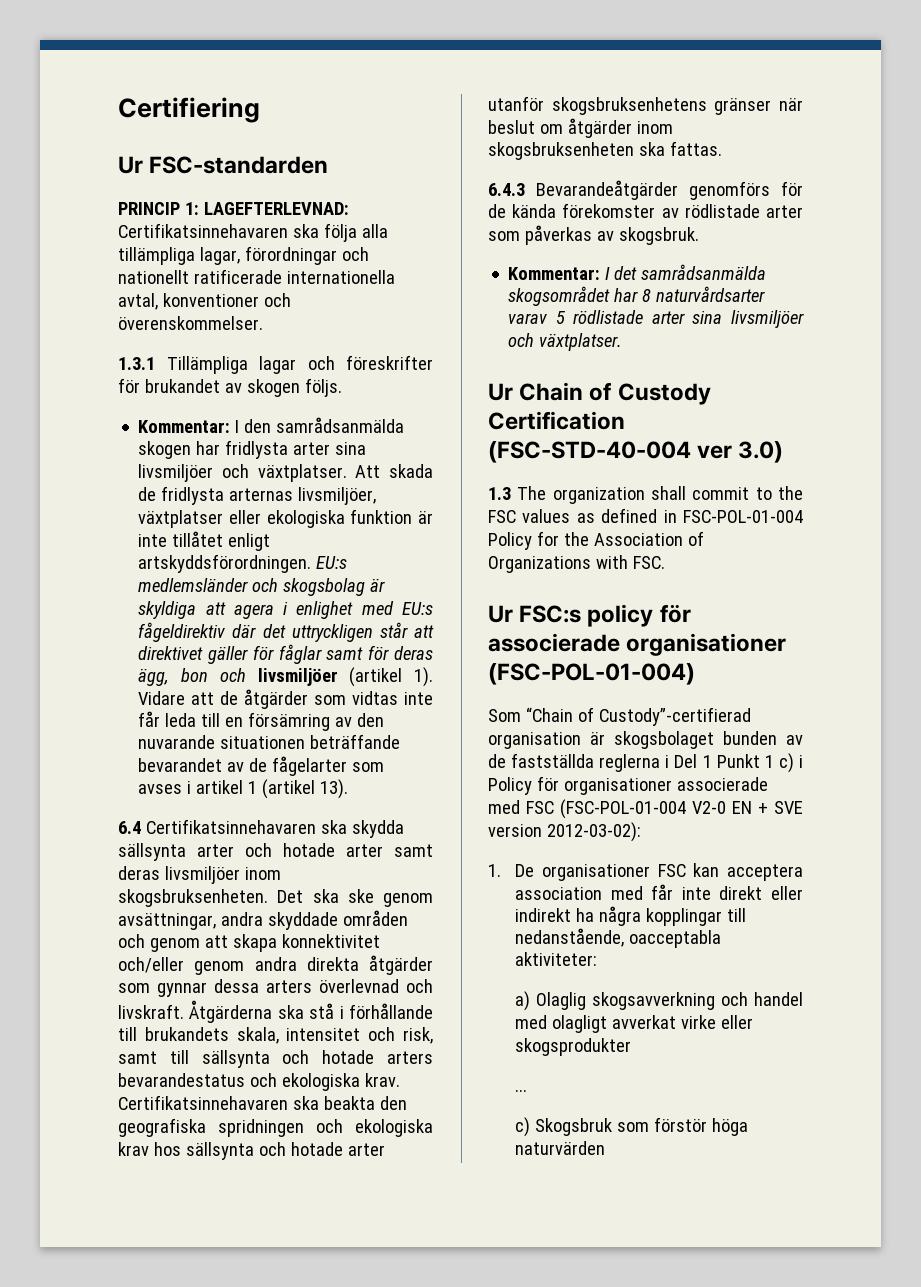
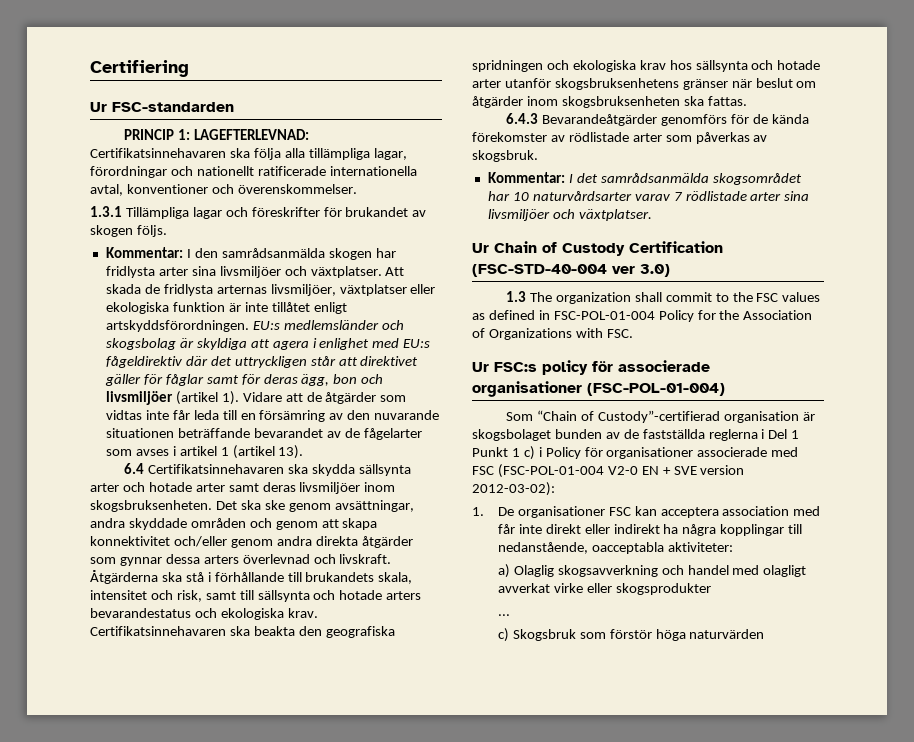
[642,289,652,302] 8 -> [512,192,529,201] 10
[555,311,565,324] 5 -> [673,192,683,201] 7

